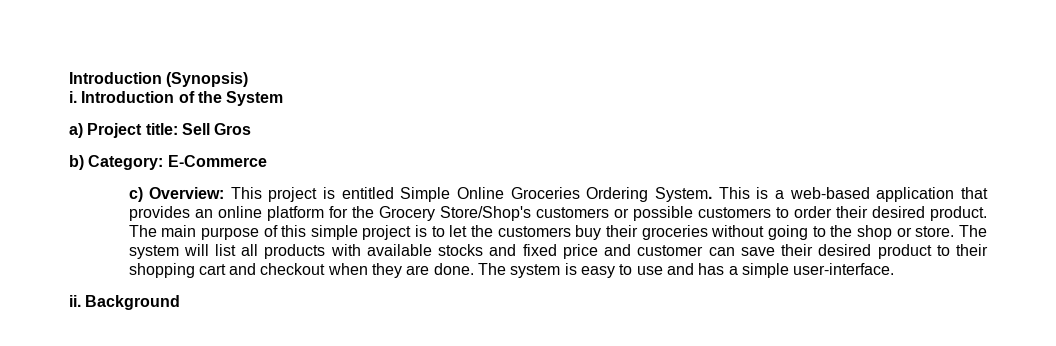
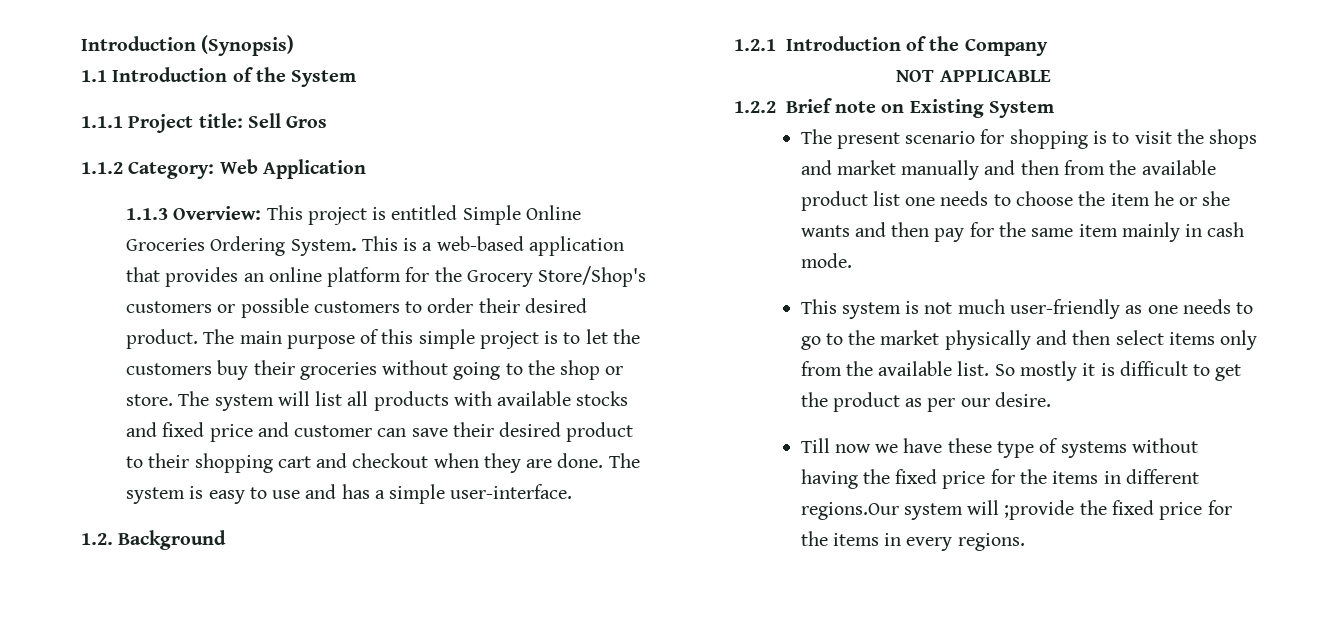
[69,91,77,103] i. -> [81,70,107,82] 1.1
[69,123,83,138] a) -> [81,116,123,128] 1.1.1
[69,155,267,170] [128,187,143,202] b) Category: E-Commerce // c) -> [81,159,366,179] [126,208,169,220] 1.1.2 Category: Web Application // 1.1.3
[69,295,81,307] ii. -> [81,533,113,545] 1.2.
(181, 302) none -> [734,36,1048,56] [896,69,1051,82] [734,98,1054,118] [800,129,1258,149] [800,160,1216,180] [800,191,1231,211] [800,222,1245,242] [800,253,852,268] [800,299,1254,319] [800,330,1258,350] [800,361,1242,381] [800,392,1051,412] [800,438,1198,458] [800,469,1199,489] [800,500,1232,520] [800,531,1025,551] // 1.2.1 Introduction of the Company // NOT APPLICABLE // 1.2.2 Brief note on Existing System // The present scenario for shopping is to visit the shops and market manually and then from the available product list one needs to choose the item he or she wants and then pay for the same item mainly in cash mode. // This system is not much user-friendly as one needs to go to the market physically and then select items only from the available list. So mostly it is difficult to get the product as per our desire. // Till now we have these type of systems without having the fixed price for the items in different regions.Our system will ;provide the fixed price for the items in every regions.

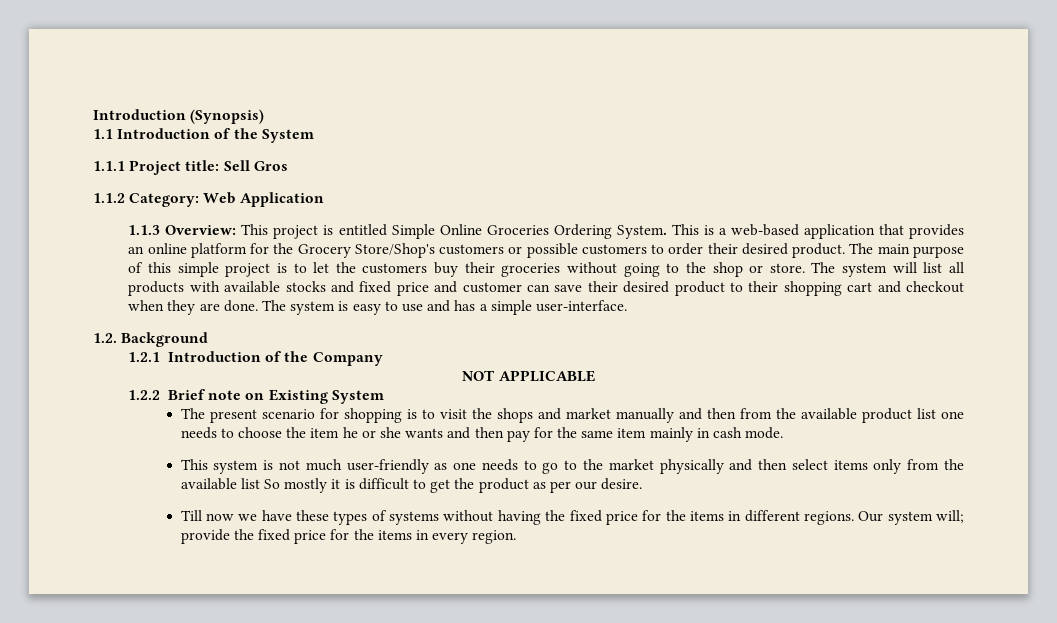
[957,361,990,376] list. -> [240,478,260,489] list
[996,441,1034,458] type -> [333,511,368,525] types
[800,500,1075,520] regions.Our system will ;provide -> [803,510,965,525] [180,529,230,544] regions. Our system will; provide
[957,533,1025,551] regions. -> [472,530,517,544] region.

